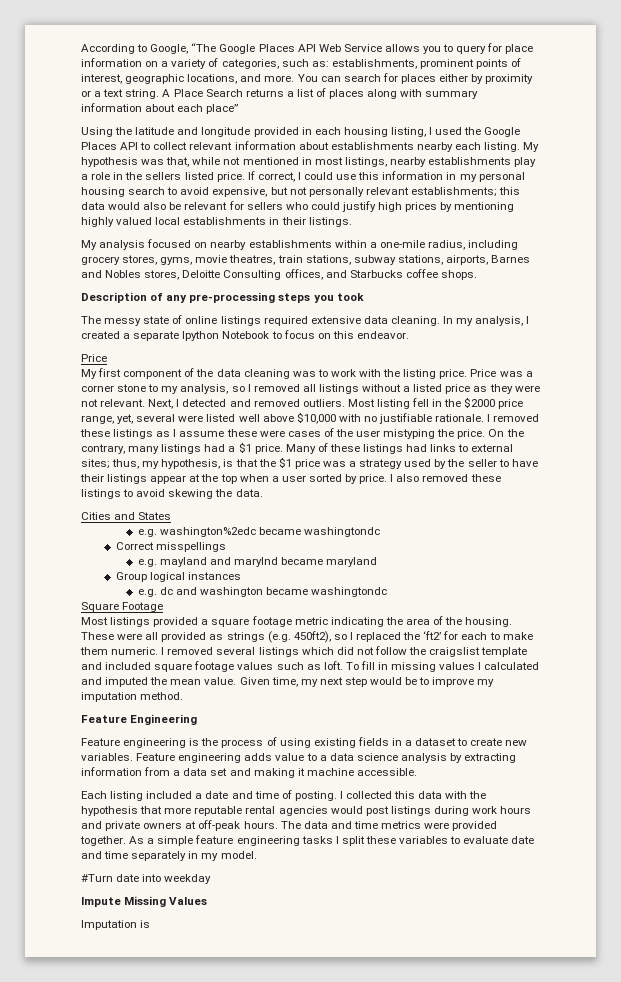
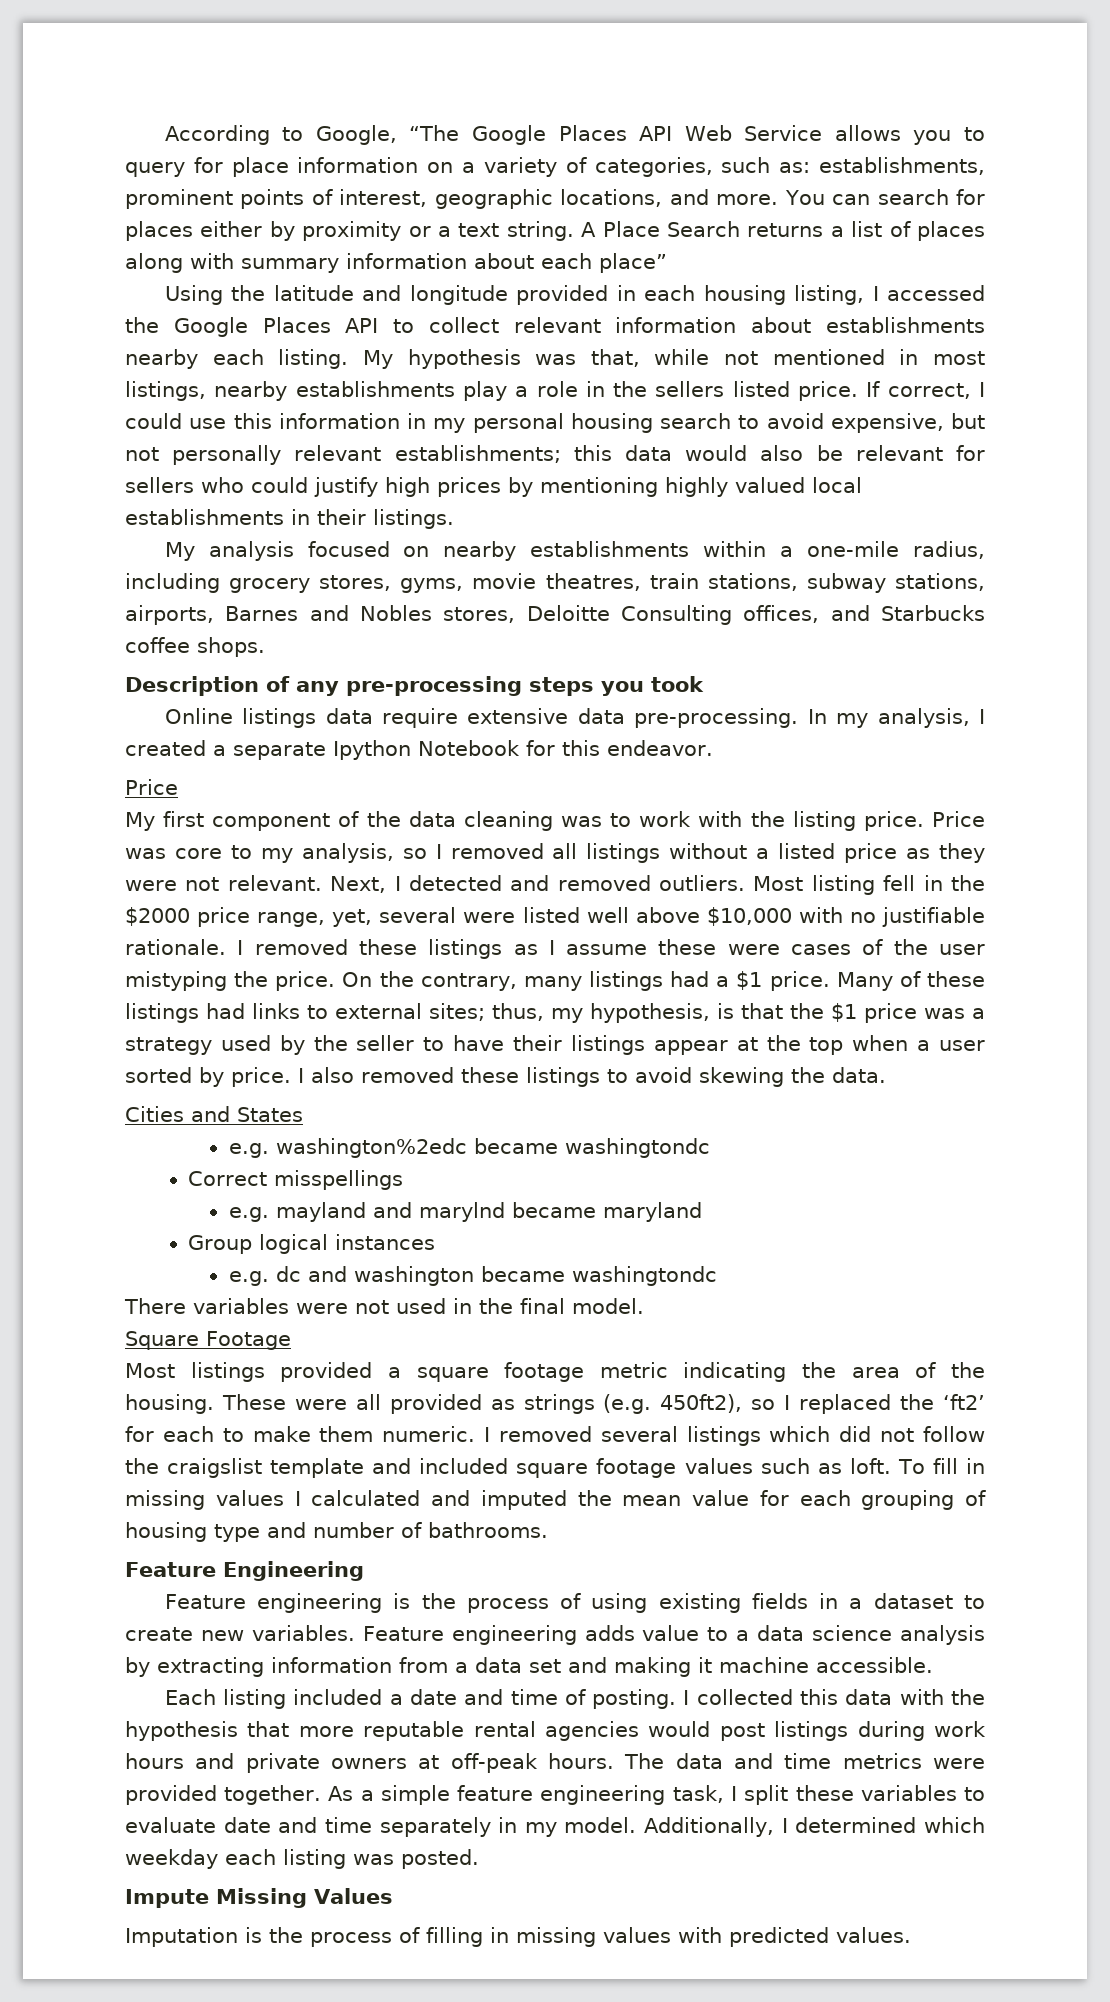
[435,127,463,135] used -> [886,285,985,301] accessed
[81,315,308,326] The messy state of online listings required -> [164,708,459,728] Online listings data require
[390,316,440,326] cleaning. -> [634,708,799,728] pre-processing.
[271,330,331,339] to focus on -> [526,740,555,756] for
[525,371,533,377] [81,384,147,392] a corner stone -> [174,848,222,859] core
(388, 592) none -> [124,1298,644,1314] // There variables were not used in the final model.
[204,677,495,687] [81,692,184,702] value. Given time, my next step would be to improve my imputation method. -> [692,1490,986,1510] [125,1522,548,1542] value for each grouping of housing type and number of bathrooms.
[301,836,333,844] tasks -> [672,1785,724,1803] task,
[81,874,212,884] // #Turn date into weekday -> [644,1817,985,1837] [125,1849,479,1869] Additionally, I determined which weekday each listing was posted.
(151, 924) none -> [269,1927,911,1947] the process of filling in missing values with predicted values.

